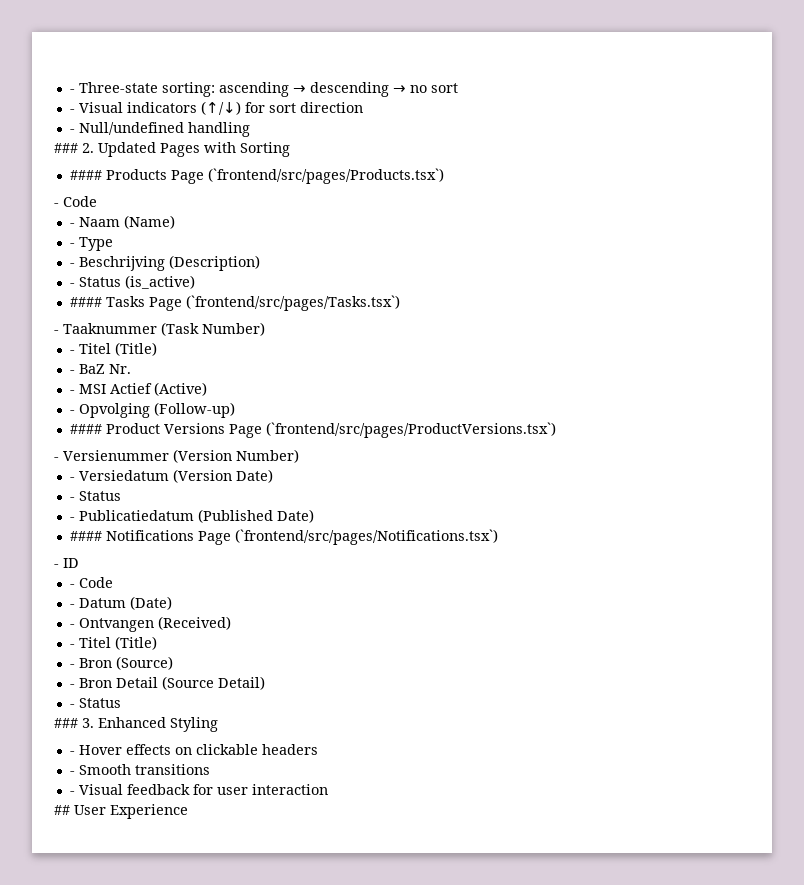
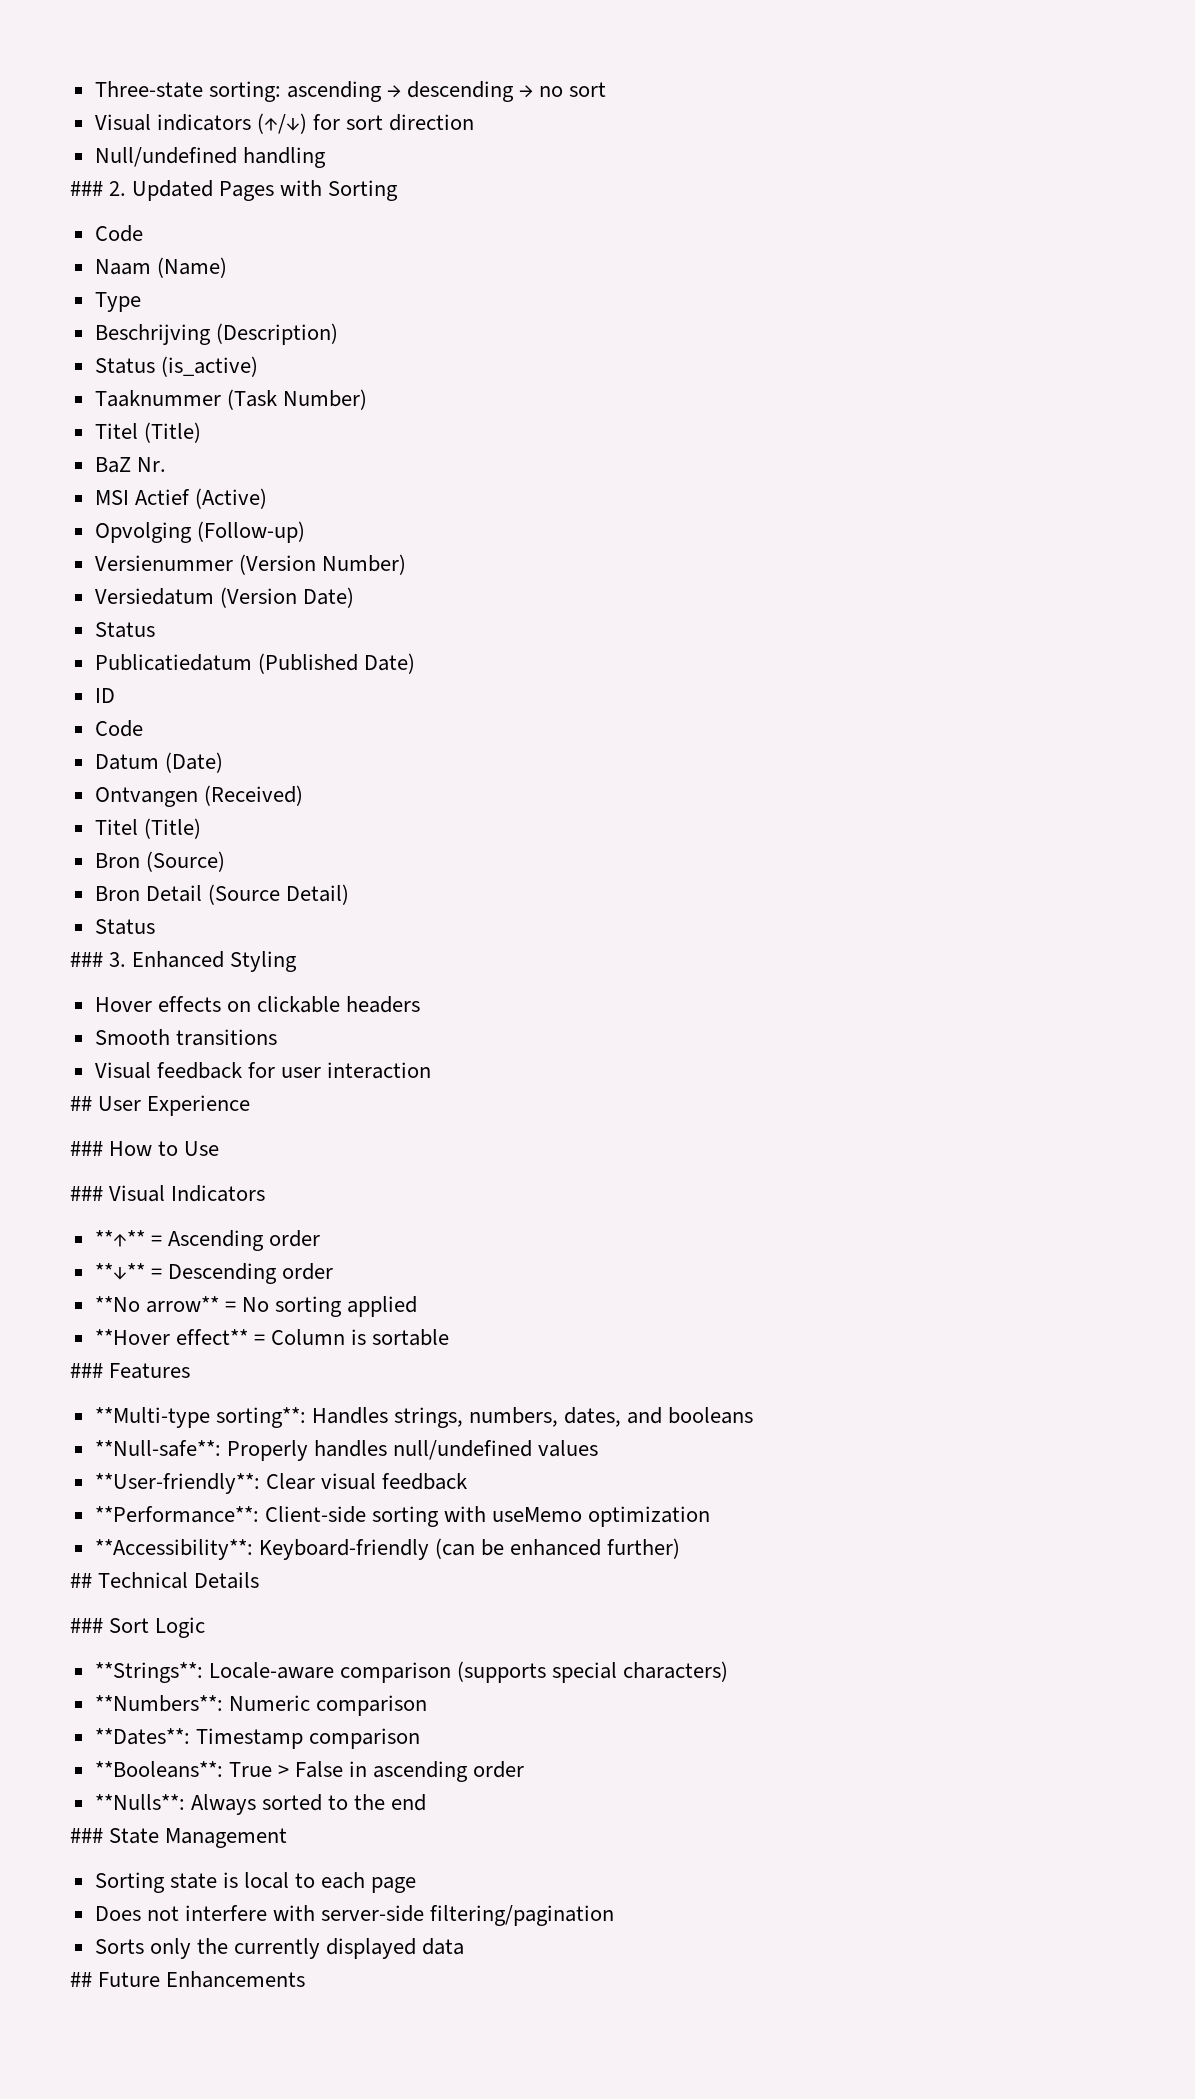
[69,89,75,93] - -> (94, 89) none
[69,109,75,113] - -> (607, 89) none
[69,129,75,133] - -> (475, 122) none
[69,168,444,184] [54,196,97,207] [69,223,75,227] #### Products Page (`frontend/src/pages/Products.tsx`) // - Code // - -> [94,225,143,242] Code //
[69,243,75,247] - -> (227, 267) none
[69,263,75,267] - -> (141, 302) none
[69,283,75,287] - -> (338, 334) none
[69,295,400,311] [54,330,59,334] #### Tasks Page (`frontend/src/pages/Tasks.tsx`) // - -> (258, 366) none
[69,342,157,356] [69,370,75,374] - Titel (Title) // - -> [94,422,201,443] Titel (Title) //
[69,390,75,394] - -> (166, 464) none
[69,410,75,414] - -> (267, 498) none
[69,422,556,438] [54,457,59,461] #### Product Versions Page (`frontend/src/pages/ProductVersions.tsx`) // - -> (305, 532) none
[69,477,75,481] - -> (406, 564) none
[69,491,121,501] [69,517,75,521] - Status // - -> [94,622,155,638] Status //
[69,529,498,545] [54,564,59,568] #### Notifications Page (`frontend/src/pages/Notifications.tsx`) // - -> (415, 663) none
[69,577,113,588] [69,604,75,608] - Code // - -> [94,720,143,737] Code //
[69,624,75,628] - -> (223, 762) none
[69,636,157,650] [69,664,75,668] - Titel (Title) // - -> [94,818,201,839] Titel (Title) //
[69,684,75,688] - -> (225, 861) none
[69,704,75,708] - -> (349, 894) none
[69,751,75,755] - -> (298, 961) none
[69,771,75,775] - -> (421, 1004) none
[69,791,75,795] - -> (277, 1037) none
(188, 811) none -> [70,1141,220,1156] [70,1185,266,1202] [94,1230,320,1251] [94,1263,333,1284] [94,1296,418,1317] [94,1329,450,1346] [70,1363,191,1379] [94,1407,754,1428] [94,1440,599,1461] [94,1473,467,1494] [94,1506,711,1527] [94,1538,681,1560] [70,1572,260,1589] [70,1617,206,1638] [94,1661,729,1683] [94,1695,427,1716] [94,1728,420,1749] [94,1761,525,1782] [94,1794,427,1815] [70,1828,288,1848] [94,1872,417,1893] [94,1905,615,1926] [94,1938,465,1959] [70,1971,306,1988] // ### How to Use // ### Visual Indicators // **↑** = Ascending order // **↓** = Descending order // **No arrow** = No sorting applied // **Hover effect** = Column is sortable // ### Features // **Multi-type sorting**: Handles strings, numbers, dates, and booleans // **Null-safe**: Properly handles null/undefined values // **User-friendly**: Clear visual feedback // **Performance**: Client-side sorting with useMemo optimization // **Accessibility**: Keyboard-friendly (can be enhanced further) // ## Technical Details // ### Sort Logic // **Strings**: Locale-aware comparison (supports special characters) // **Numbers**: Numeric comparison // **Dates**: Timestamp comparison // **Booleans**: True > False in ascending order // **Nulls**: Always sorted to the end // ### State Management // Sorting state is local to each page // Does not interfere with server-side filtering/pagination // Sorts only the currently displayed data // ## Future Enhancements

